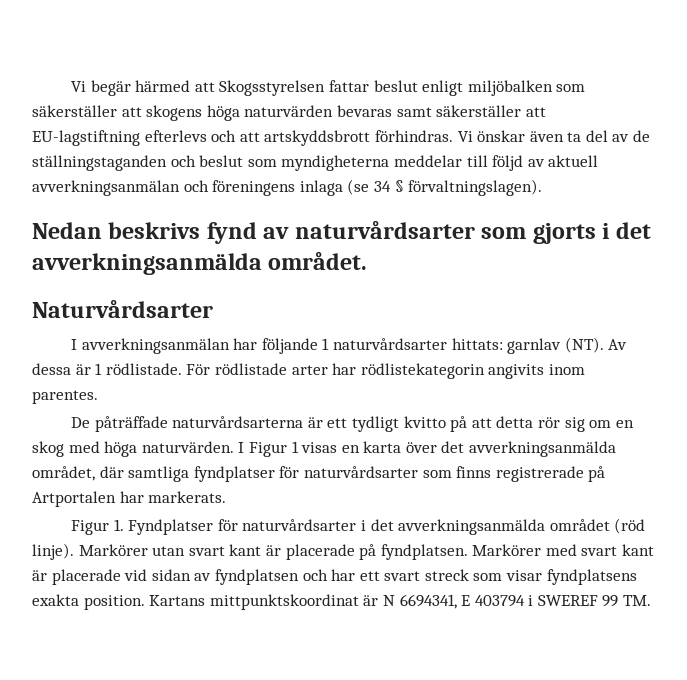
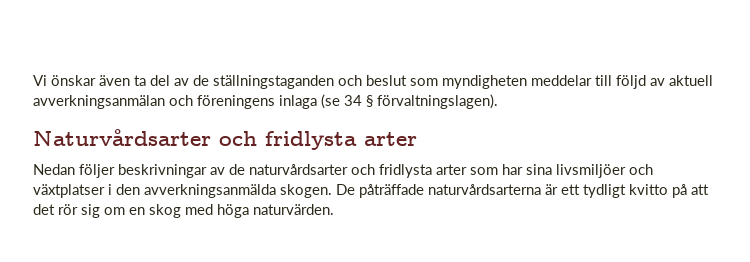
[71,80,586,96] [32,105,546,121] [32,130,473,146] Vi begär härmed att Skogsstyrelsen fattar beslut enligt miljöbalken som säkerställer att skogens höga naturvärden bevaras samt säkerställer att EU-lagstiftning efterlevs och att artskyddsbrott förhindras. Vi -> [33,75,47,86] Vi
[281,155,390,171] myndigheterna -> [442,75,527,89] myndigheten
[32,220,651,244] [32,251,368,275] [32,299,213,318] [71,337,628,354] [32,363,585,379] [32,390,98,404] Nedan beskrivs fynd av naturvårdsarter som gjorts i det avverkningsanmälda området. // Naturvårdsarter // I avverkningsanmälan har följande 1 naturvårdsarter hittats: garnlav (NT). Av dessa är 1 rödlistade. För rödlistade arter har rödlistekategorin angivits inom parentes. // -> [33,129,417,150] [33,164,653,178] [33,184,332,198] Naturvårdsarter och fridlysta arter // Nedan följer beskrivningar av de naturvårdsarter och fridlysta arter som har sina livsmiljöer och växtplatser i den avverkningsanmälda skogen.
[496,416,534,428] detta -> [33,204,55,215] det
[238,441,617,457] [32,466,606,482] [32,491,227,507] [71,518,646,535] [32,543,655,560] [32,569,637,585] [32,594,652,610] I Figur 1 visas en karta över det avverkningsanmälda området, där samtliga fyndplatser för naturvårdsarter som finns registrerade på Artportalen har markerats. // Figur 1. Fyndplatser för naturvårdsarter i det avverkningsanmälda området (röd linje). Markörer utan svart kant är placerade på fyndplatsen. Markörer med svart kant är placerade vid sidan av fyndplatsen och har ett svart streck som visar fyndplatsens exakta position. Kartans mittpunktskoordinat är N 6694341, E 403794 i SWEREF 99 TM. -> (334, 209) none

